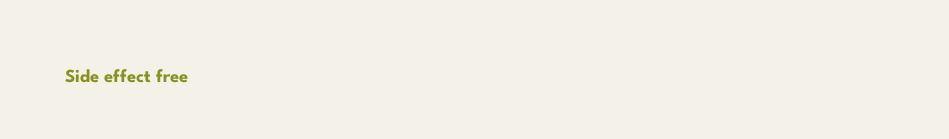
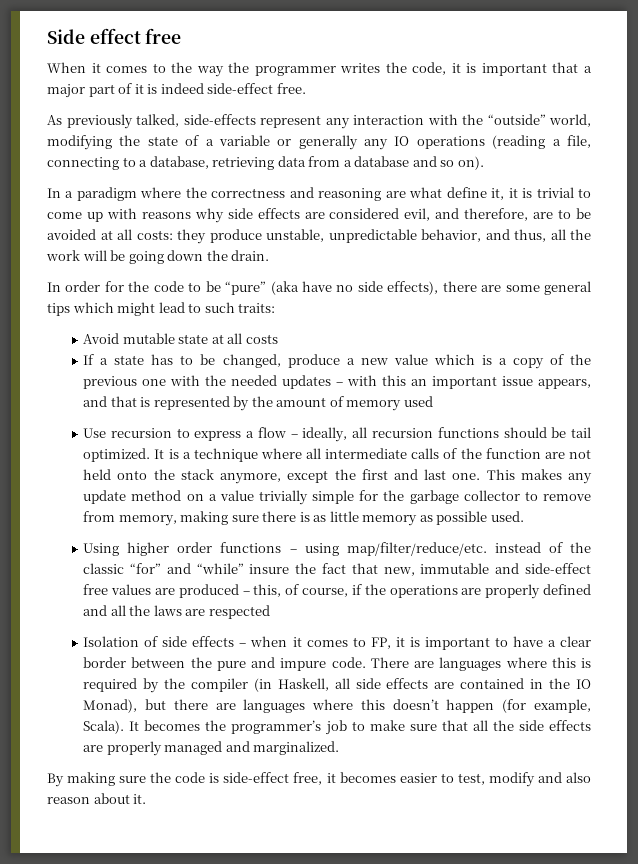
(188, 76) none -> [47,62,593,77] [47,83,306,98] [47,114,591,129] [47,135,591,150] [47,156,484,170] [47,187,592,201] [47,208,592,223] [47,229,591,244] [46,250,270,264] [47,281,591,295] [47,302,276,316] [83,333,278,344] [83,354,591,369] [83,375,591,389] [83,396,433,411] [83,427,592,442] [83,448,591,462] [83,469,593,484] [83,490,592,505] [83,511,524,526] [83,542,592,556] [83,563,592,576] [83,584,591,599] [83,605,270,619] [83,636,591,650] [83,657,591,671] [83,678,592,693] [83,699,592,713] [83,720,591,735] [83,741,340,756] [47,772,591,787] [47,793,147,804] // When it comes to the way the programmer writes the code, it is important that a major part of it is indeed side-effect free. // As previously talked, side-effects represent any interaction with the “outside” world, modifying the state of a variable or generally any IO operations (reading a file, connecting to a database, retrieving data from a database and so on). // In a paradigm where the correctness and reasoning are what define it, it is trivial to come up with reasons why side effects are considered evil, and therefore, are to be avoided at all costs: they produce unstable, unpredictable behavior, and thus, all the work will be going down the drain. // In order for the code to be “pure” (aka have no side effects), there are some general tips which might lead to such traits: // Avoid mutable state at all costs // If a state has to be changed, produce a new value which is a copy of the previous one with the needed updates – with this an important issue appears, and that is represented by the amount of memory used // Use recursion to express a flow – ideally, all recursion functions should be tail optimized. It is a technique where all intermediate calls of the function are not held onto the stack anymore, except the first and last one. This makes any update method on a value trivially simple for the garbage collector to remove from memory, making sure there is as little memory as possible used. // Using higher order functions – using map/filter/reduce/etc. instead of the classic “for” and “while” insure the fact that new, immutable and side-effect free values are produced – this, of course, if the operations are properly defined and all the laws are respected // Isolation of side effects – when it comes to FP, it is important to have a clear border between the pure and impure code. There are languages where this is required by the compiler (in Haskell, all side effects are contained in the IO Monad), but there are languages where this doesn’t happen (for example, Scala). It becomes the programmer’s job to make sure that all the side effects are properly managed and marginalized. // By making sure the code is side-effect free, it becomes easier to test, modify and also reason about it.

